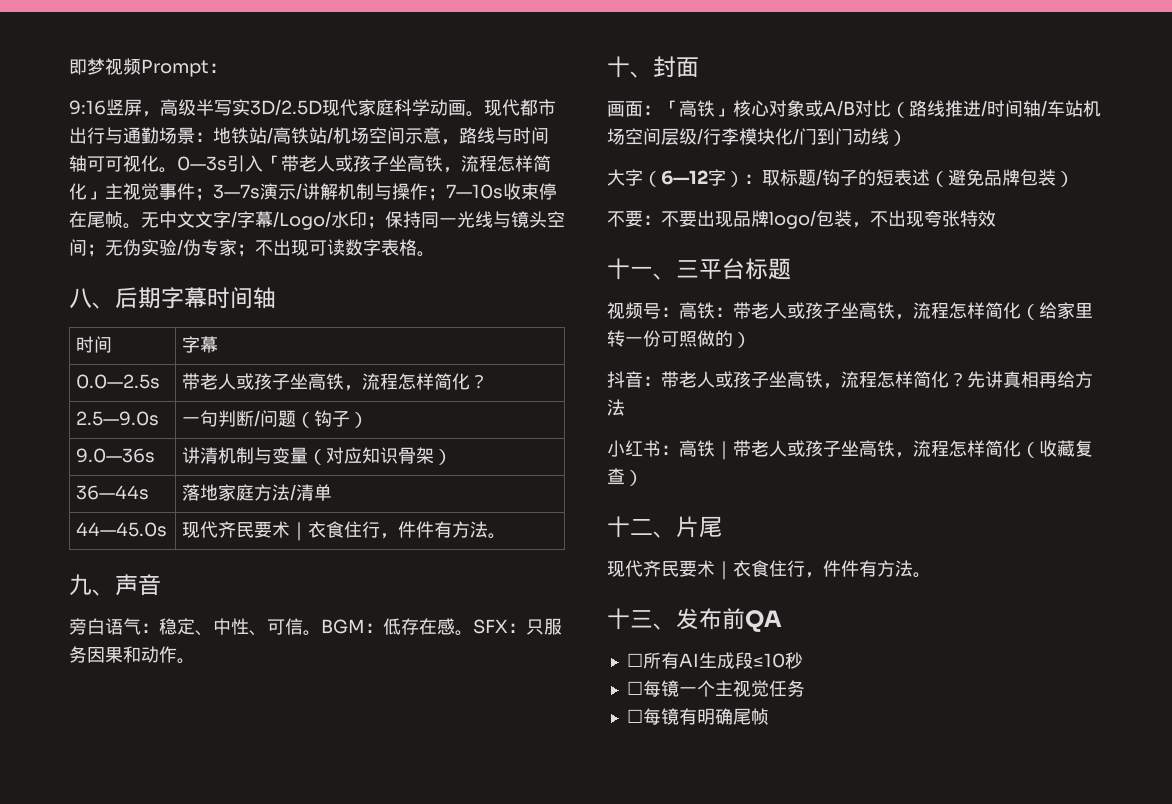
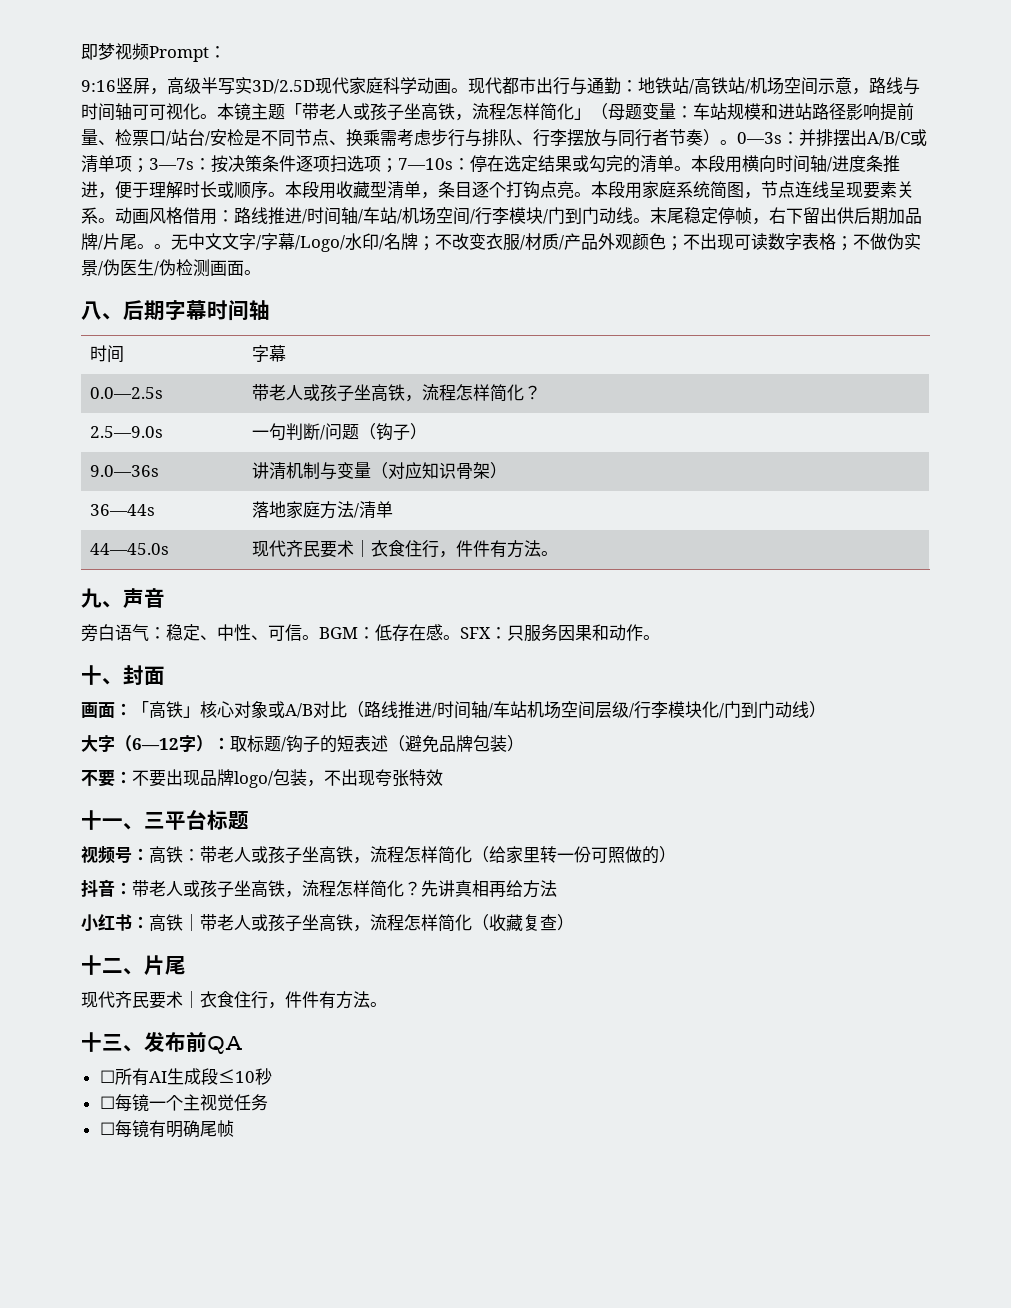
[159,127,195,144] 场景 -> (621, 86) none
[177,155,263,172] 0—3s引入 -> [217,103,285,121] 本镜主题
[105,183,557,201] [69,211,123,228] 主视觉事件；3—7s演示/讲解机制与操作；7—10s收束停在尾帧 -> [591,103,914,121] [81,129,927,147] [81,155,900,173] [81,181,914,199] [81,207,922,225] [81,233,154,250] （母题变量：车站规模和进站路径影响提前量、检票口/站台/安检是不同节点、换乘需考虑步行与排队、行李摆放与同行者节奏）。0—3s：并排摆出A/B/C或清单项；3—7s：按决策条件逐项扫选项；7—10s：停在选定结果或勾完的清单。本段用横向时间轴/进度条推进，便于理解时长或顺序。本段用收藏型清单，条目逐个打钩点亮。本段用家庭系统简图，节点连线呈现要素关系。动画风格借用：路线推进/时间轴/车站/机场空间/行李模块/门到门动线。末尾稳定停帧，右下留出供后期加品牌/片尾。
[367,211,565,229] [69,239,237,257] ；保持同一光线与镜头空间；无伪实验/伪专家 -> [379,233,666,251] /名牌；不改变衣服/材质/产品外观颜色
(417, 247) none -> [836,233,921,251] [81,259,244,277] ；不做伪实景/伪医生/伪检测画面

